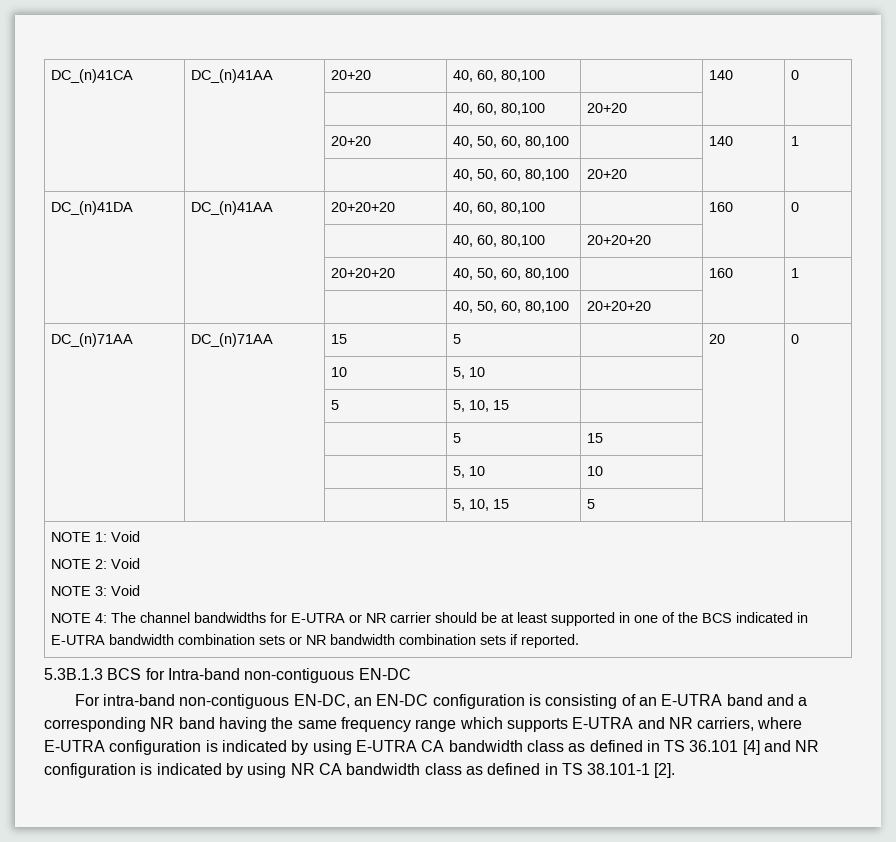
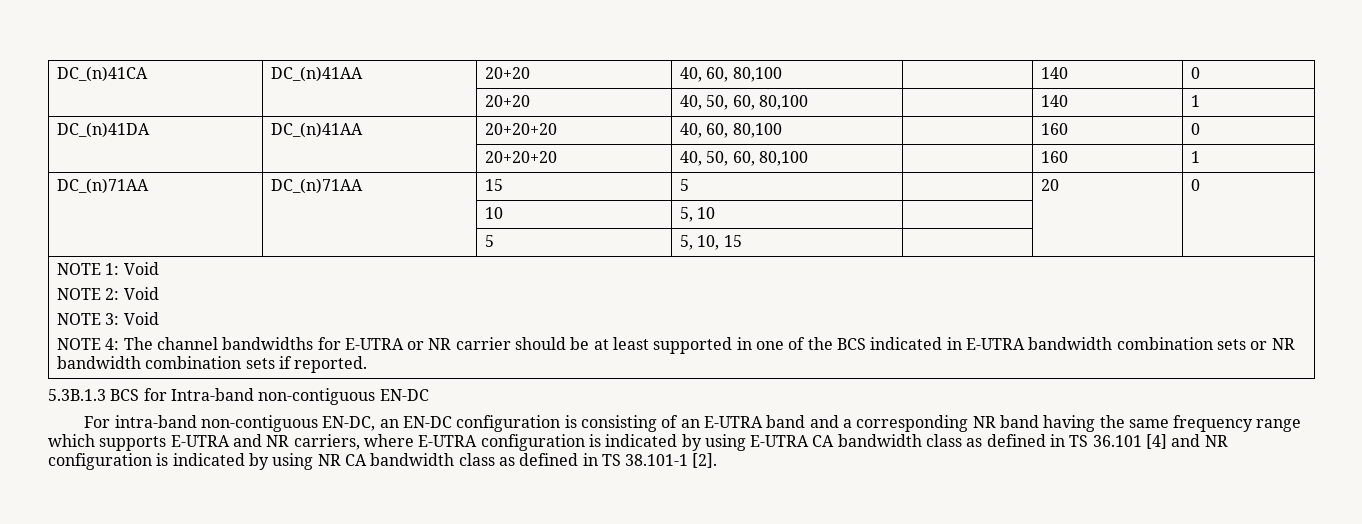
[453,103,546,115] [587,103,628,113] // | | | 40, 60, 80,100 | 20+20 | | -> (1200, 73) none
[453,169,570,181] [587,169,628,179] // | | | 40, 50, 60, 80,100 | 20+20 | | -> (1200, 101) none
[453,235,546,247] [587,235,652,245] // | | | 40, 60, 80,100 | 20+20+20 | | -> (1200, 129) none
[453,301,570,313] [587,301,652,311] // | | | 40, 50, 60, 80,100 | 20+20+20 | | -> (1200, 157) none
[453,433,462,443] [587,433,604,443] [453,466,486,478] [587,466,604,476] [453,499,510,511] [587,499,596,509] // | | | 5 | 15 | | // | | | 5, 10 | 10 | | // | | | 5, 10, 15 | 5 | | -> (742, 241) none

